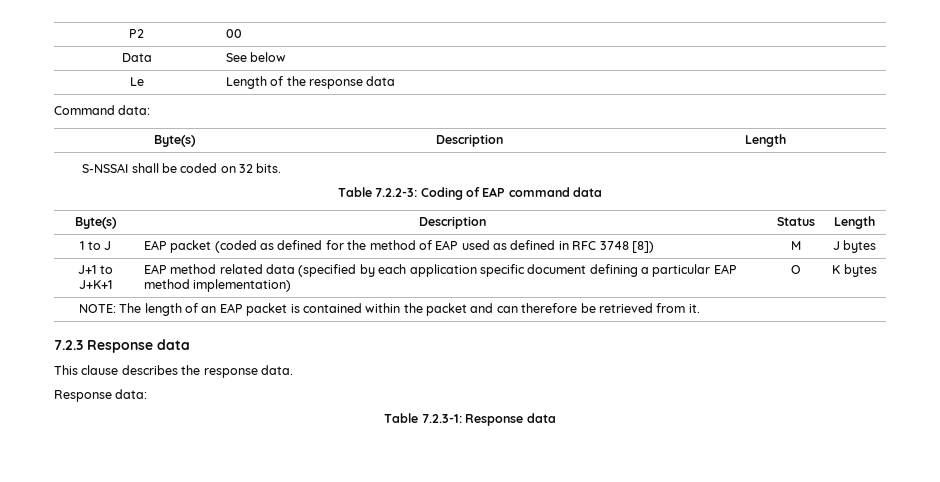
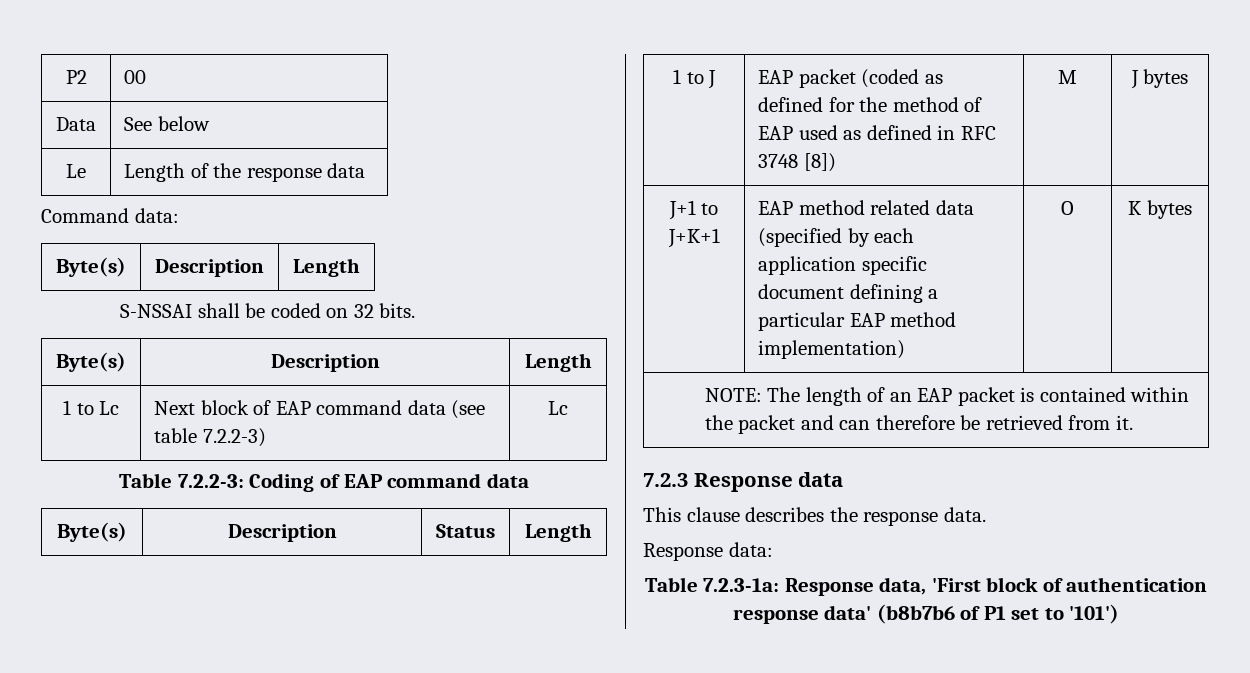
(282, 168) none -> [56,352,126,372] [270,354,380,372] [524,353,592,372] [62,400,120,415] [154,400,486,419] [154,428,266,447] [548,401,568,415] // Byte(s) | Description | Length // 1 to Lc | Next block of EAP command data (see table 7.2.2-3) | Lc
[421,413,556,426] 7.2.3-1: Response data -> [703,577,1208,596] [732,604,1120,624] 7.2.3-1a: Response data, 'First block of authentication response data' (b8b7b6 of P1 set to '101')

